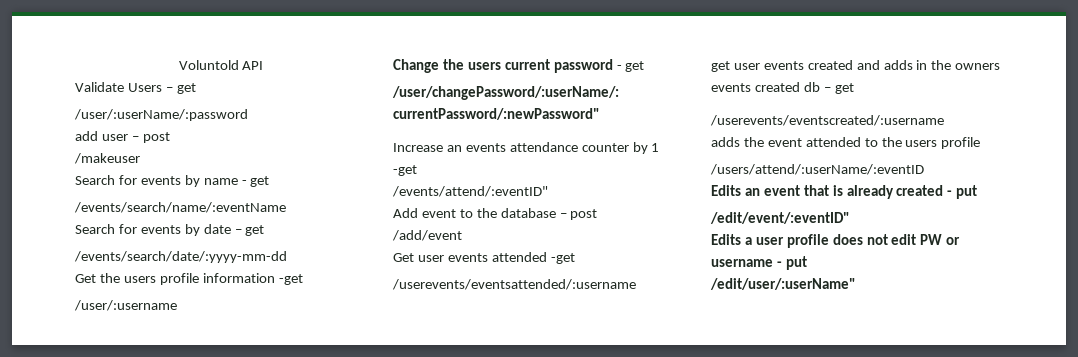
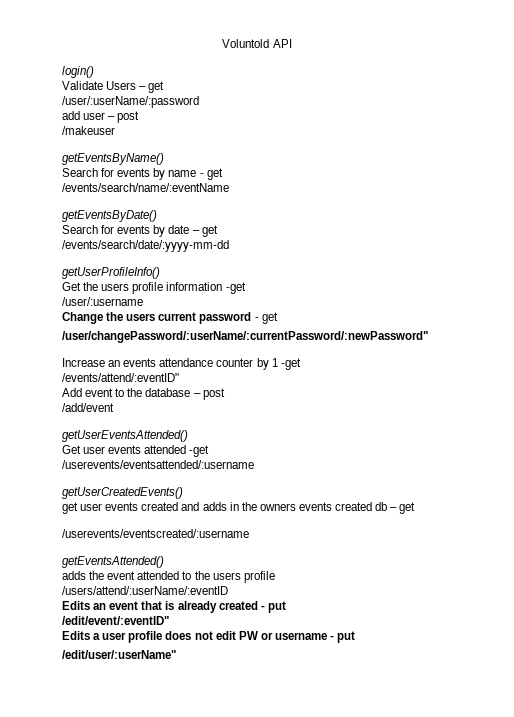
(264, 65) none -> [62,66,94,78] // login()
(140, 158) none -> [62,153,164,165] // getEventsByName()
(286, 207) none -> [62,210,157,222] // getEventsByDate()
(287, 257) none -> [62,267,160,279] // getUserProfileInfo()
(462, 235) none -> [62,430,188,442] // getUserEventsAttended()
(636, 284) none -> [62,487,183,499] // getUserCreatedEvents()
(944, 120) none -> [62,556,164,568] // getEventsAttended()

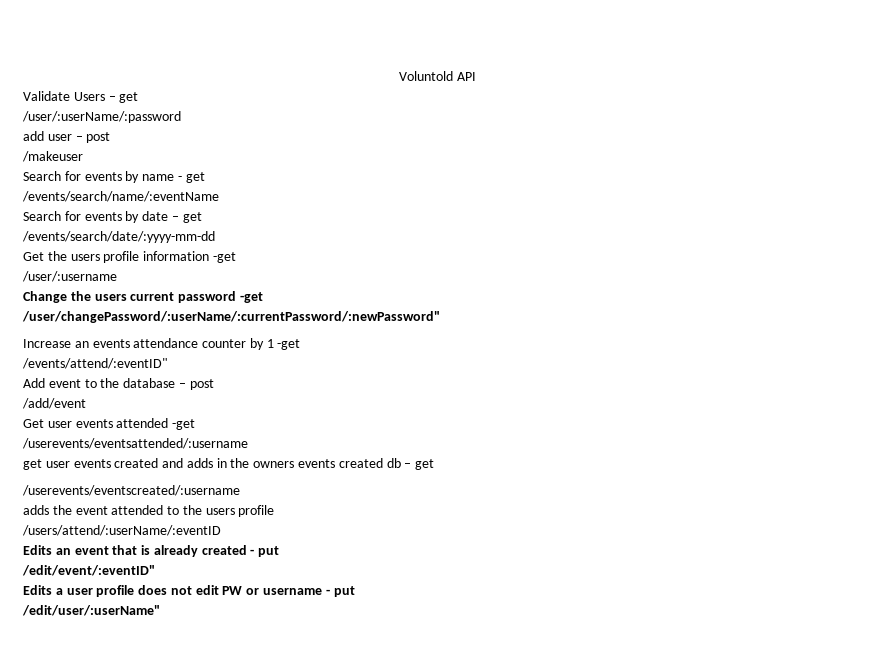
[62,66,94,78] // login() -> (476, 76) none
[62,153,164,165] // getEventsByName() -> (83, 156) none
[62,210,157,222] // getEventsByDate() -> (219, 196) none
[62,267,160,279] // getUserProfileInfo() -> (215, 237) none
[254,312,278,324] - get -> [239,292,263,303] -get
[62,430,188,442] // getUserEventsAttended() -> (86, 403) none
[62,487,183,499] // getUserCreatedEvents() -> (248, 443) none
[62,556,164,568] // getEventsAttended() -> (240, 490) none

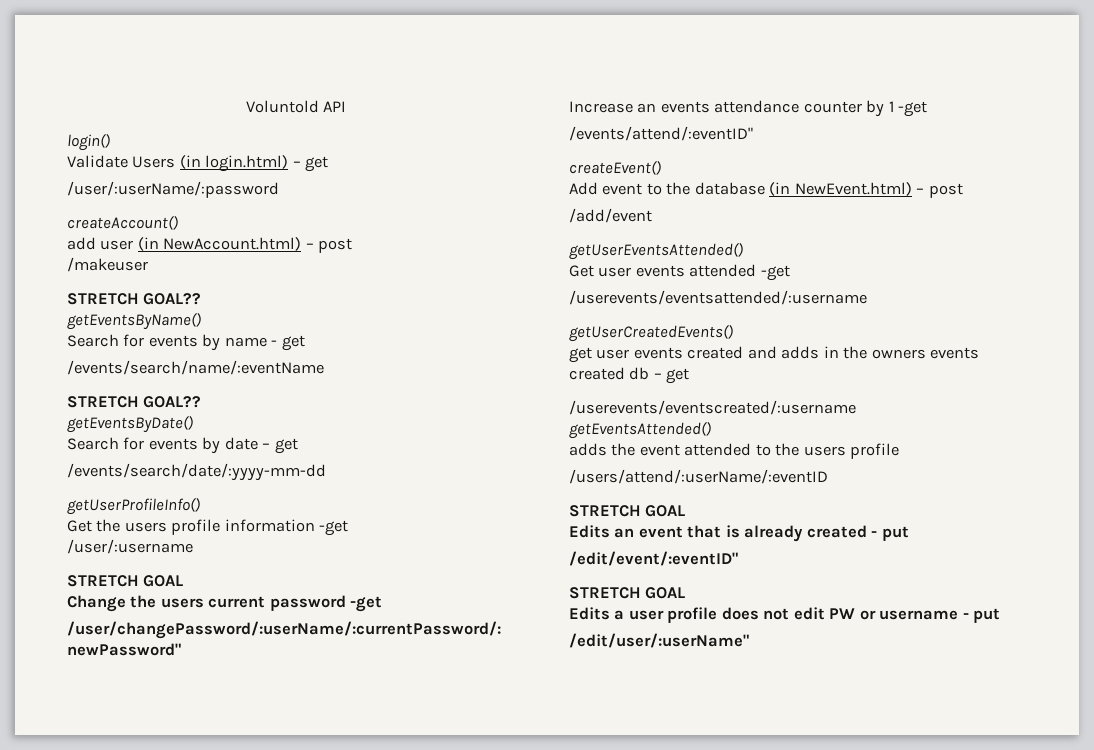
(476, 76) none -> [67,133,110,151] // login()
(105, 96) none -> [179,155,289,172] (in login.html)
(181, 117) none -> [67,215,178,230] // createAccount()
(72, 137) none -> [137,237,302,251] (in NewAccount.html)
(83, 156) none -> [67,293,202,305] [67,312,201,330] // STRETCH GOAL?? // getEventsByName()
(219, 196) none -> [67,396,202,408] [67,415,193,433] // STRETCH GOAL?? // getEventsByDate()
(215, 237) none -> [67,497,200,515] // getUserProfileInfo()
(117, 276) none -> [67,575,184,587] // STRETCH GOAL
(168, 363) none -> [569,160,661,175] // createEvent()
(176, 383) none -> [769,182,912,196] (in NewEvent.html)
(86, 403) none -> [569,242,743,260] // getUserEventsAttended()
(248, 443) none -> [569,324,733,342] // getUserCreatedEvents()
(240, 490) none -> [569,421,711,439] // getEventsAttended()
(221, 530) none -> [569,505,686,517] // STRETCH GOAL
(155, 570) none -> [569,587,686,599] // STRETCH GOAL

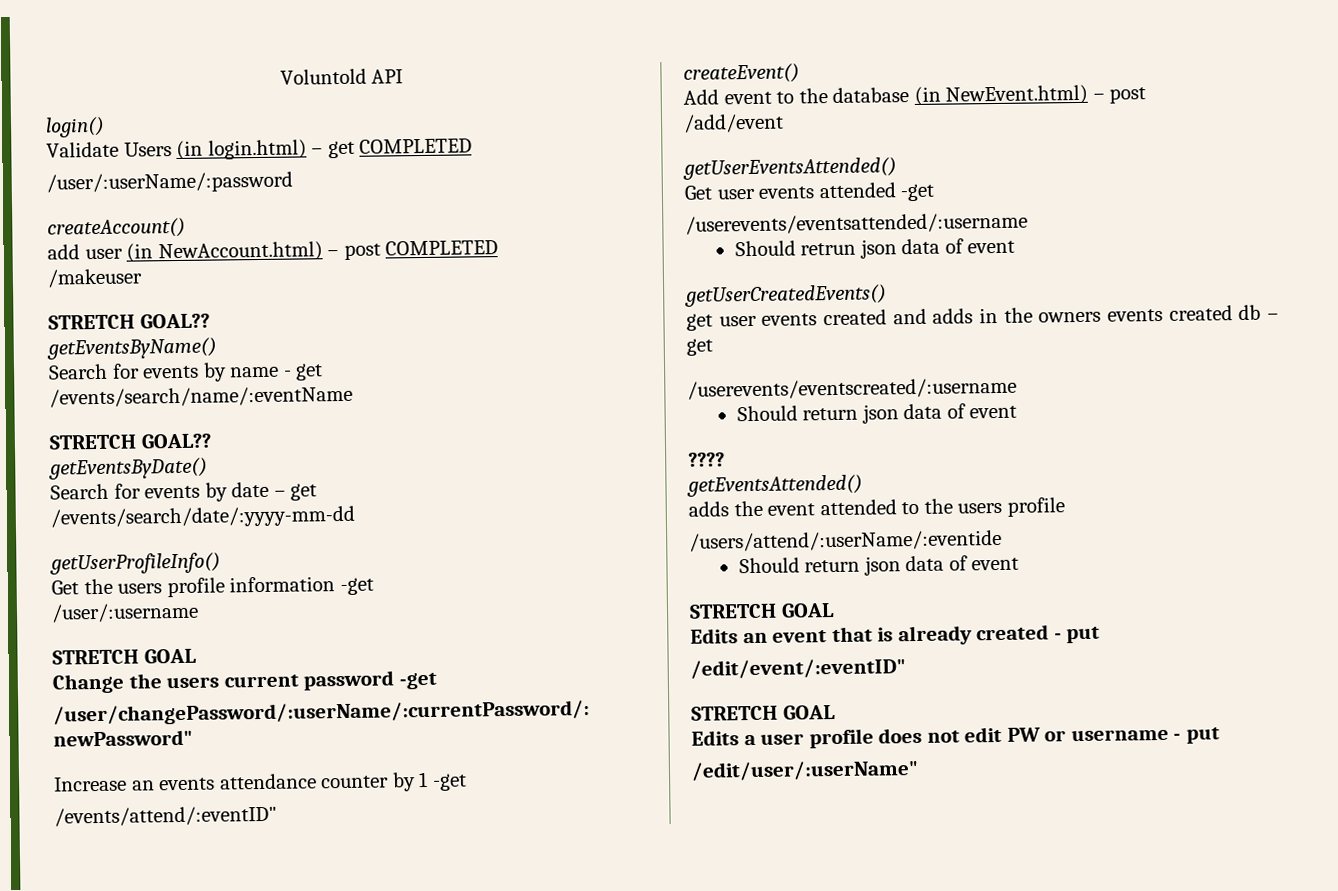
(329, 164) none -> [359,138,473,154] COMPLETED
(353, 245) none -> [385,240,499,256] COMPLETED
(867, 297) none -> [734,238,1016,259] // Should retrun json data of event
(856, 407) none -> [736,403,1018,424] [688,452,725,467] // Should return json data of event // ????
[569,469,828,484] /users/attend/:userName/:eventID -> [689,529,1002,552] [738,555,1020,576] /users/attend/:userName/:eventide // Should return json data of event

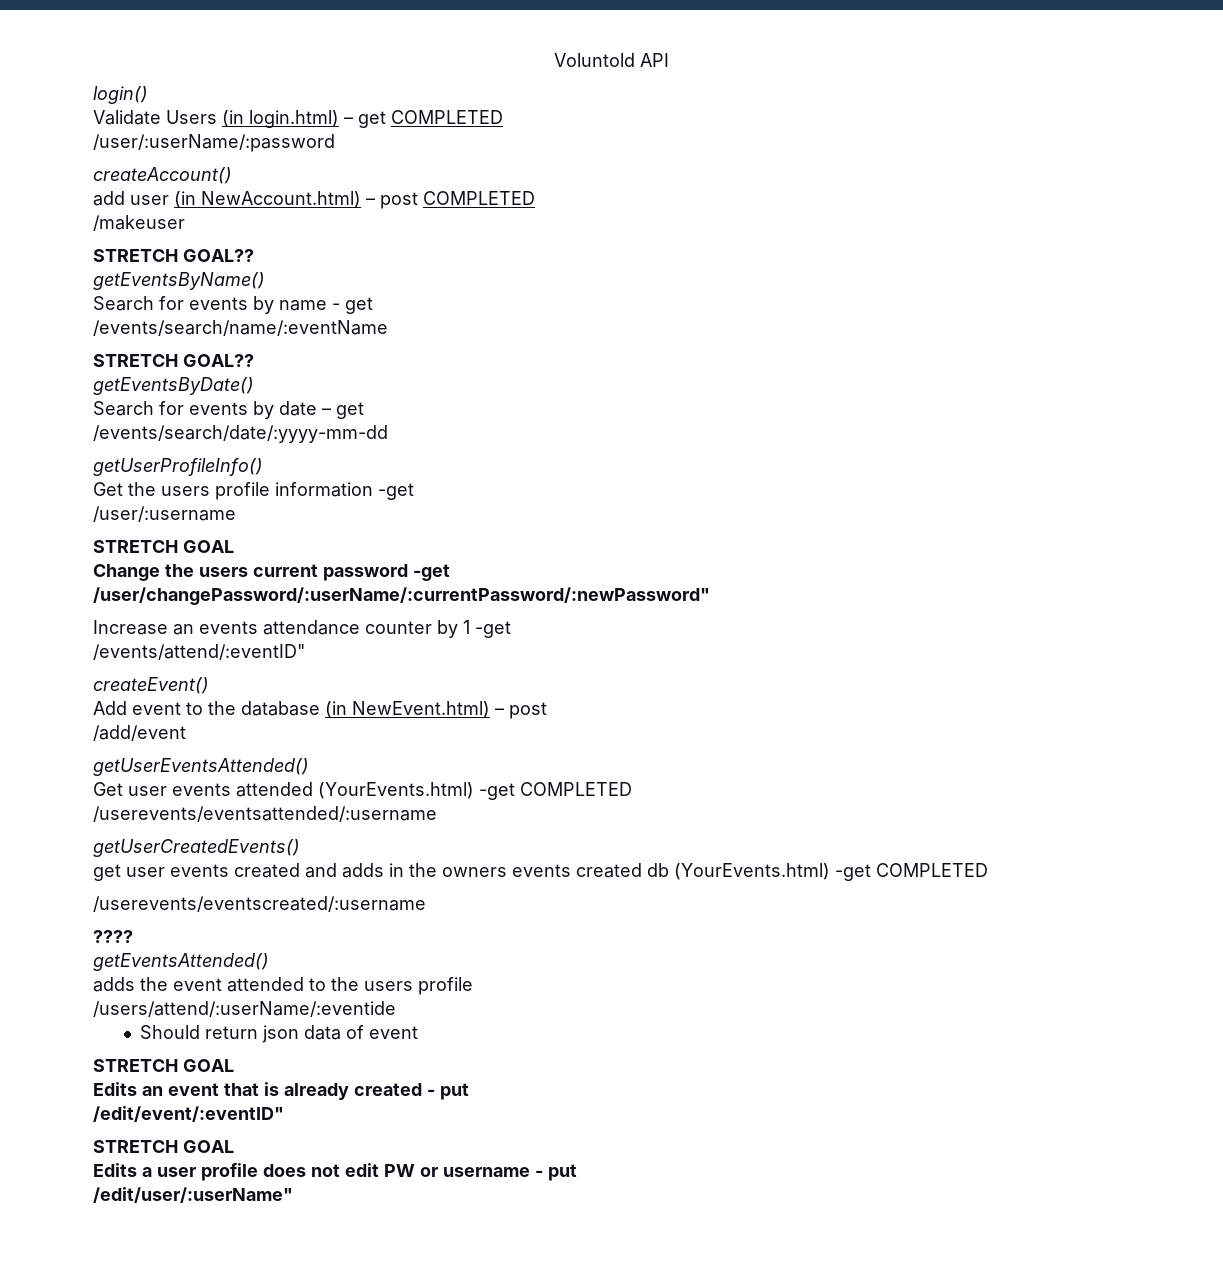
[900,183,936,202] -get -> [318,782,632,800] (YourEvents.html) -get COMPLETED
[734,238,1016,259] // Should retrun json data of event -> (437, 814) none
[1267,313,1279,320] [686,338,713,356] [687,377,1017,400] [736,403,1018,424] – get // /userevents/eventscreated/:username // Should return json data of event -> [674,863,988,881] [93,896,426,912] (YourEvents.html) -get COMPLETED // /userevents/eventscreated/:username

